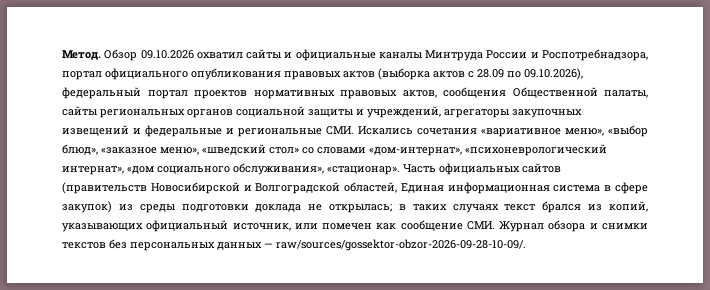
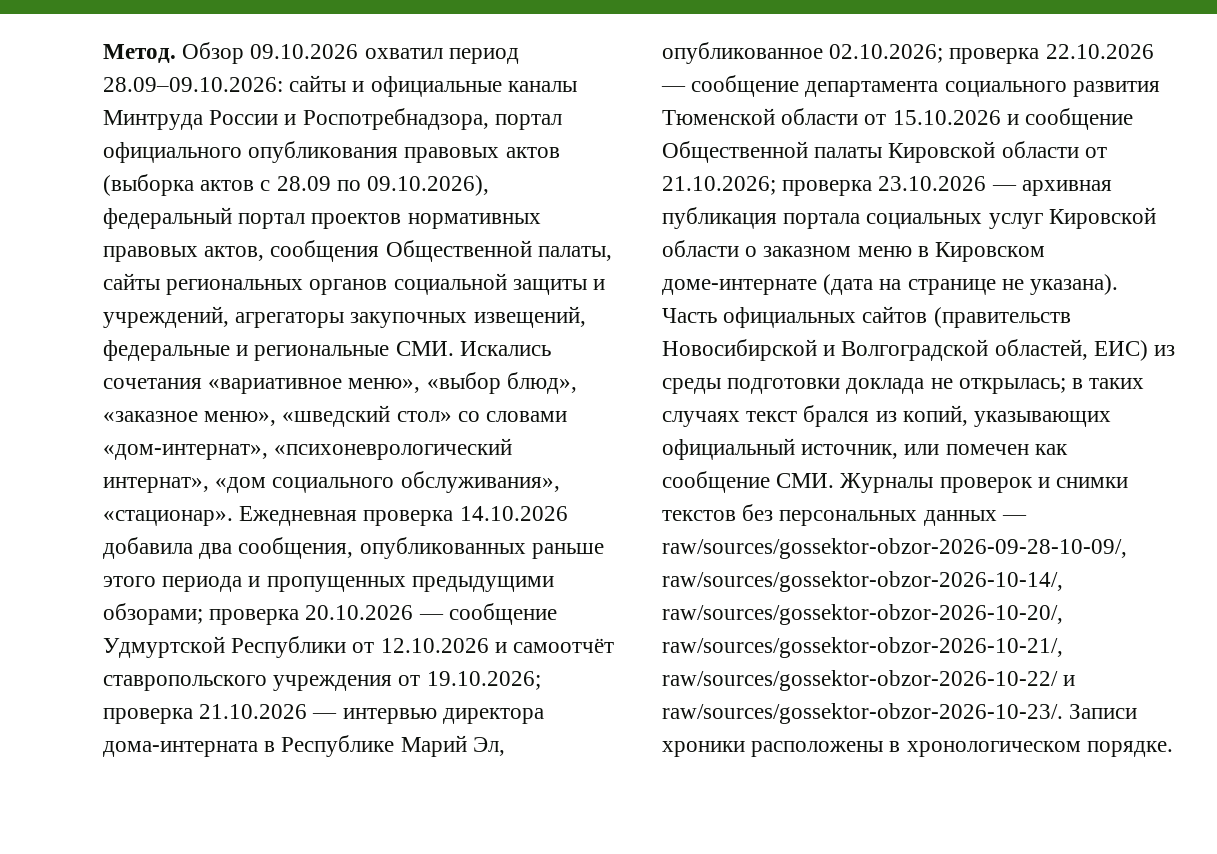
(243, 55) none -> [448,48,519,64] [103,77,283,92] период 28.09–09.10.2026:
[62,125,141,136] извещений и -> [473,306,586,328] извещений,
(400, 170) none -> [239,506,568,526] [103,537,604,559] [103,576,554,592] [103,603,557,625] [103,636,615,658] [103,671,541,691] [103,704,544,724] [103,735,505,757] [662,42,1154,64] [661,75,1160,97] [662,108,1134,130] [662,141,1107,163] [662,176,1112,196] [662,207,1156,229] [662,240,1046,262] [662,274,1119,295] Ежедневная проверка 14.10.2026 добавила два сообщения, опубликованных раньше этого периода и пропущенных предыдущими обзорами; проверка 20.10.2026 — сообщение Удмуртской Республики от 12.10.2026 и самоотчёт ставропольского учреждения от 19.10.2026; проверка 21.10.2026 — интервью директора дома-интерната в Республике Марий Эл, опубликованное 02.10.2026; проверка 22.10.2026 — сообщение департамента социального развития Тюменской области от 15.10.2026 и сообщение Общественной палаты Кировской области от 21.10.2026; проверка 23.10.2026 — архивная публикация портала социальных услуг Кировской области о заказном меню в Кировском доме-интернате (дата на странице не указана).
[400,182,648,194] [62,201,112,213] Единая информационная система в сфере закупок) -> [1093,340,1148,361] ЕИС)
[499,220,586,232] Журнал обзора -> [840,473,1033,493] Журналы проверок
[276,239,526,251] raw/sources/gossektor-obzor-2026-09-28-10-09/. -> [662,538,1127,559] [662,571,1063,592] [662,604,1063,625] [662,637,1063,658] [662,670,1076,691] [662,703,1138,724] [662,741,1173,757] raw/sources/gossektor-obzor-2026-09-28-10-09/, raw/sources/gossektor-obzor-2026-10-14/, raw/sources/gossektor-obzor-2026-10-20/, raw/sources/gossektor-obzor-2026-10-21/, raw/sources/gossektor-obzor-2026-10-22/ и raw/sources/gossektor-obzor-2026-10-23/. Записи хроники расположены в хронологическом порядке.

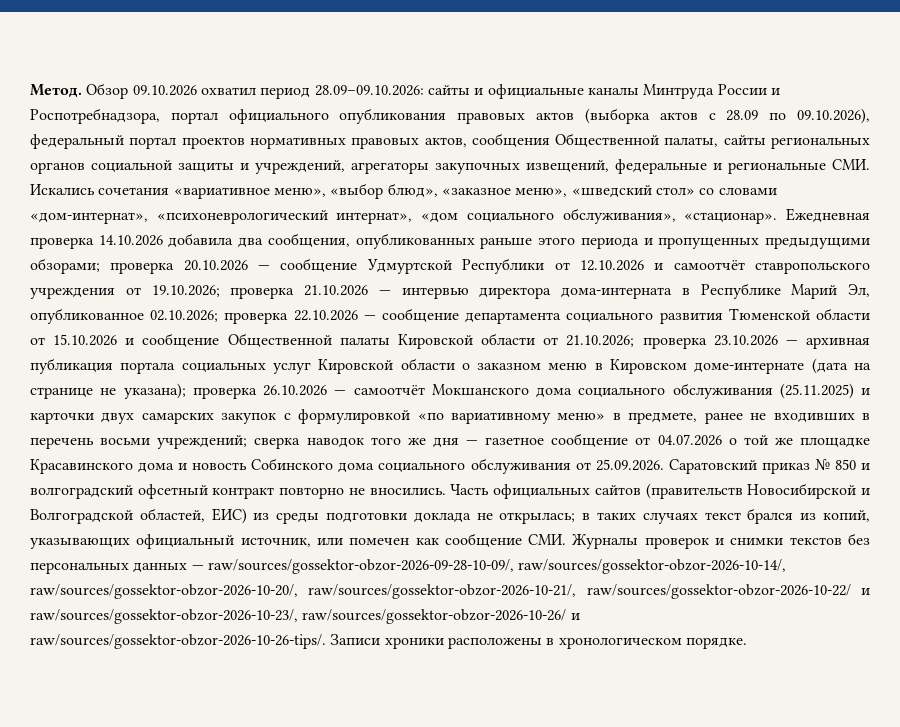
[1030,274,1119,295] указана). -> [123,383,870,399] [30,409,871,424] [30,433,870,449] [30,458,870,474] [30,484,446,499] указана); проверка 26.10.2026 — самоотчёт Мокшанского дома социального обслуживания (25.11.2025) и карточки двух самарских закупок с формулировкой «по вариативному меню» в предмете, ранее не входивших в перечень восьми учреждений; сверка наводок того же дня — газетное сообщение от 04.07.2026 о той же площадке Красавинского дома и новость Собинского дома социального обслуживания от 25.09.2026. Саратовский приказ № 850 и волгоградский офсетный контракт повторно не вносились.
[662,703,1063,724] raw/sources/gossektor-obzor-2026-10-23/. -> [30,609,580,624] [30,634,326,649] raw/sources/gossektor-obzor-2026-10-23/, raw/sources/gossektor-obzor-2026-10-26/ и raw/sources/gossektor-obzor-2026-10-26-tips/.

